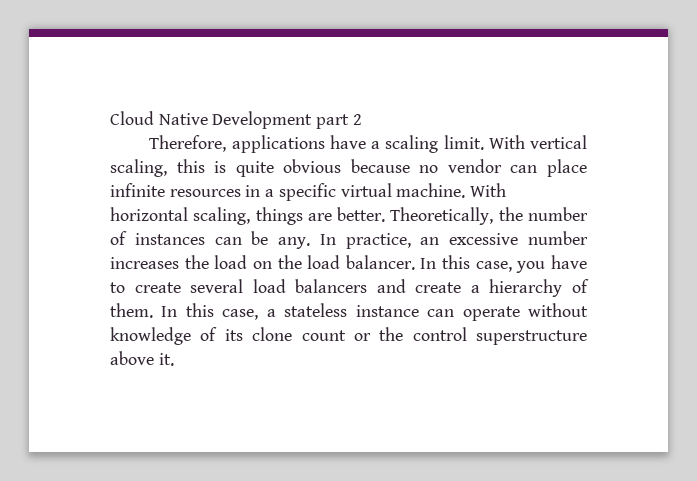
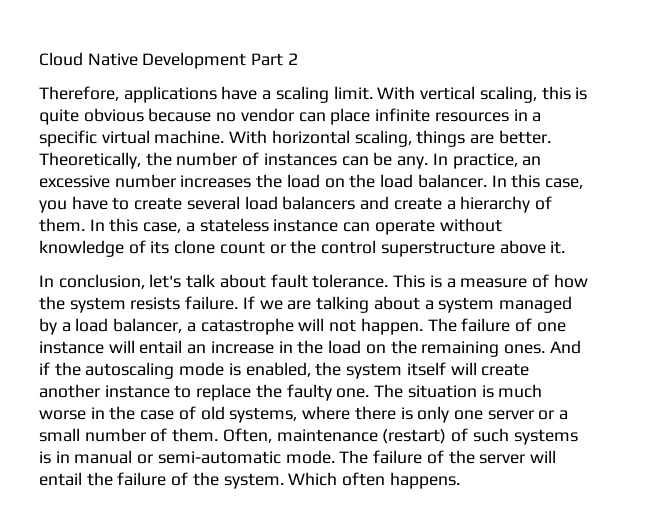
[316,114,350,129] part -> [251,53,284,66] Part
(174, 359) none -> [39,274,588,289] [39,296,572,313] [39,318,566,335] [39,340,581,357] [39,362,530,379] [39,384,543,401] [39,406,569,423] [39,428,578,445] [39,450,556,464] [39,472,460,489] // In conclusion, let's talk about fault tolerance. This is a measure of how the system resists failure. If we are talking about a system managed by a load balancer, a catastrophe will not happen. The failure of one instance will entail an increase in the load on the remaining ones. And if the autoscaling mode is enabled, the system itself will create another instance to replace the faulty one. The situation is much worse in the case of old systems, where there is only one server or a small number of them. Often, maintenance (restart) of such systems is in manual or semi-automatic mode. The failure of the server will entail the failure of the system. Which often happens.

